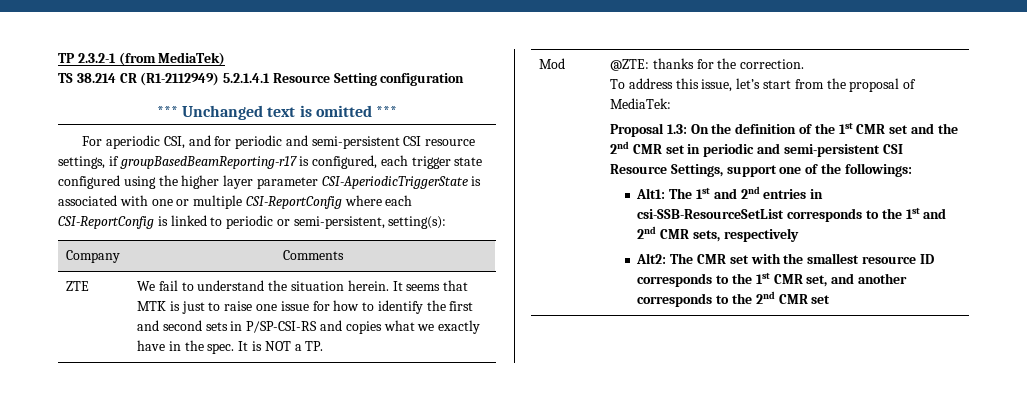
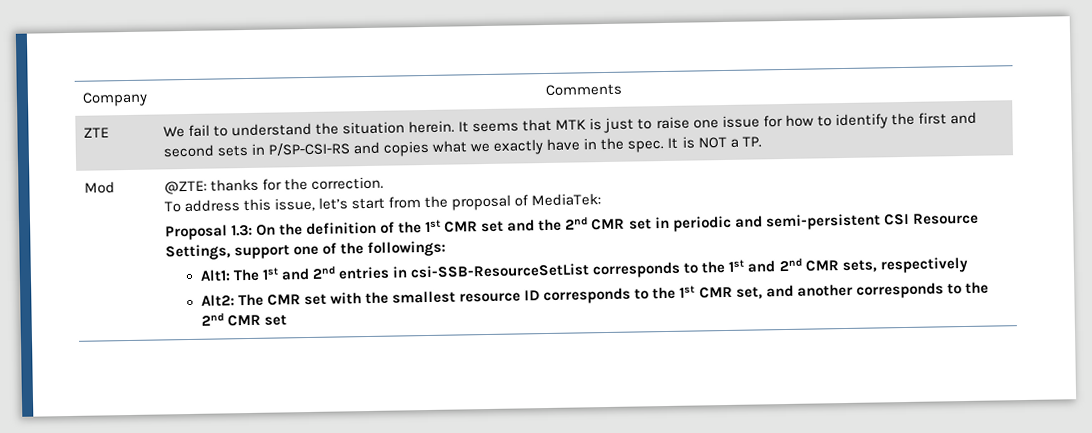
[58,52,226,66] [58,72,465,86] [157,105,397,120] [82,135,476,149] [58,155,483,169] [58,175,482,189] [58,195,413,209] [58,215,447,229] TP 2.3.2-1 (from MediaTek) // TS 38.214 CR (R1-2112949) 5.2.1.4.1 Resource Setting configuration // *** Unchanged text is omitted *** // For aperiodic CSI, and for periodic and semi-persistent CSI resource settings, if groupBasedBeamReporting-r17 is configured, each trigger state configured using the higher layer parameter CSI-AperiodicTriggerState is associated with one or multiple CSI-ReportConfig where each CSI-ReportConfig is linked to periodic or semi-persistent, setting(s): // -> (81, 99) none

